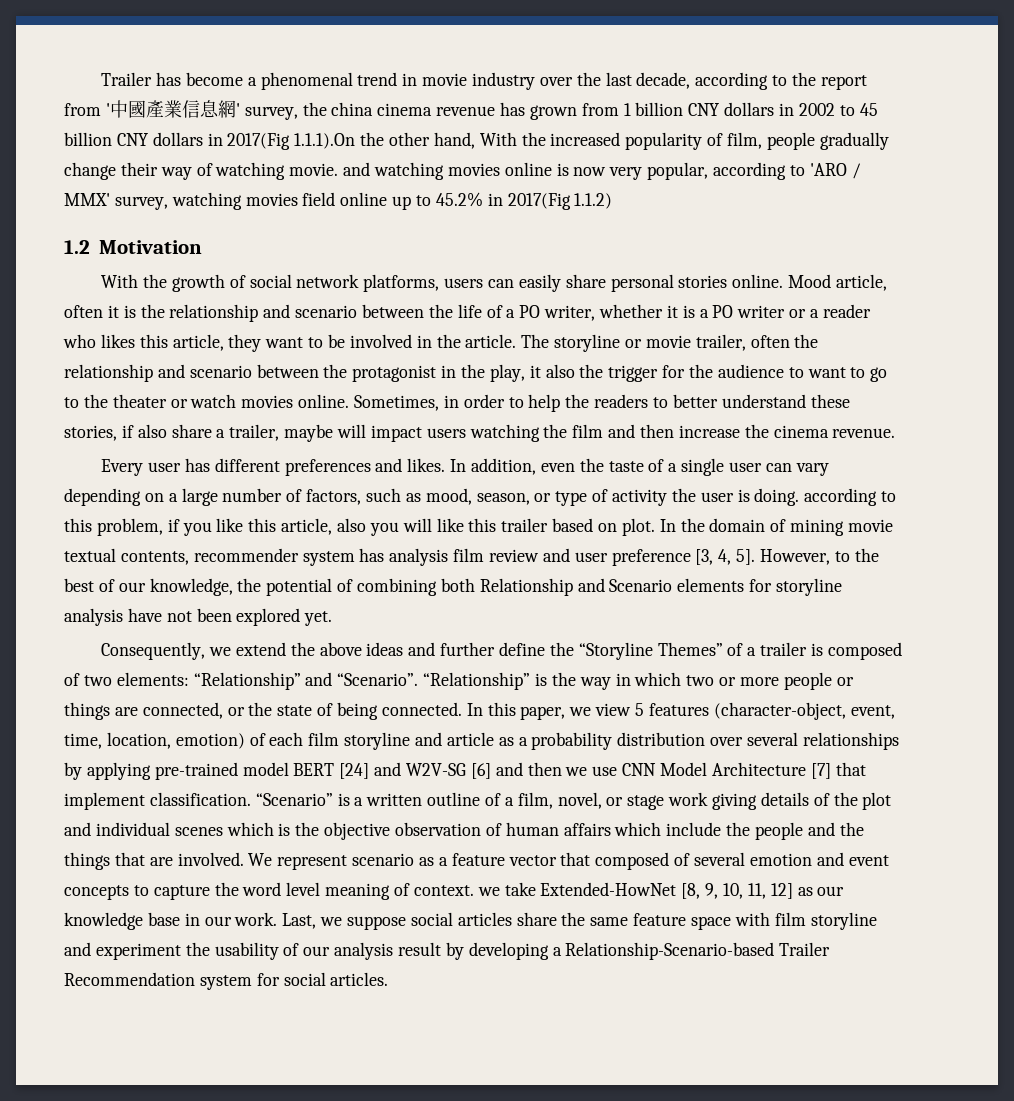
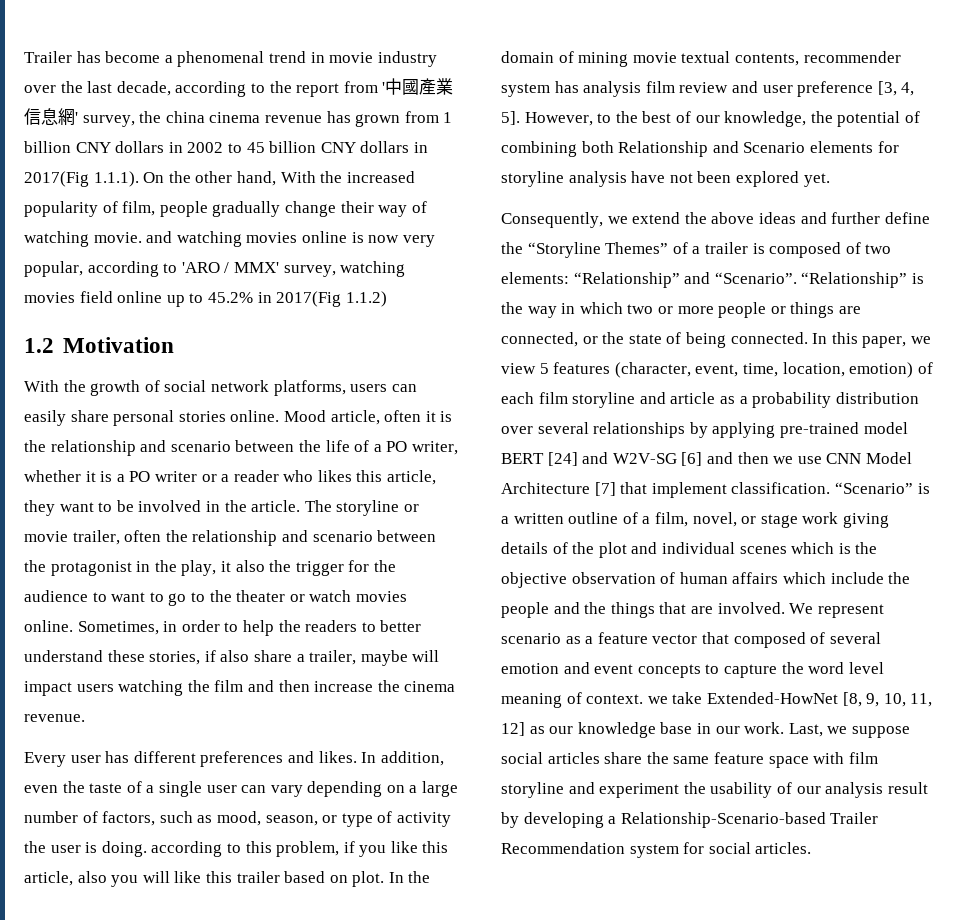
[294,133,356,149] 1.1.1).On -> [93,171,165,187] 1.1.1). On
[713,702,846,720] (character-object, -> [614,362,691,378] (character,

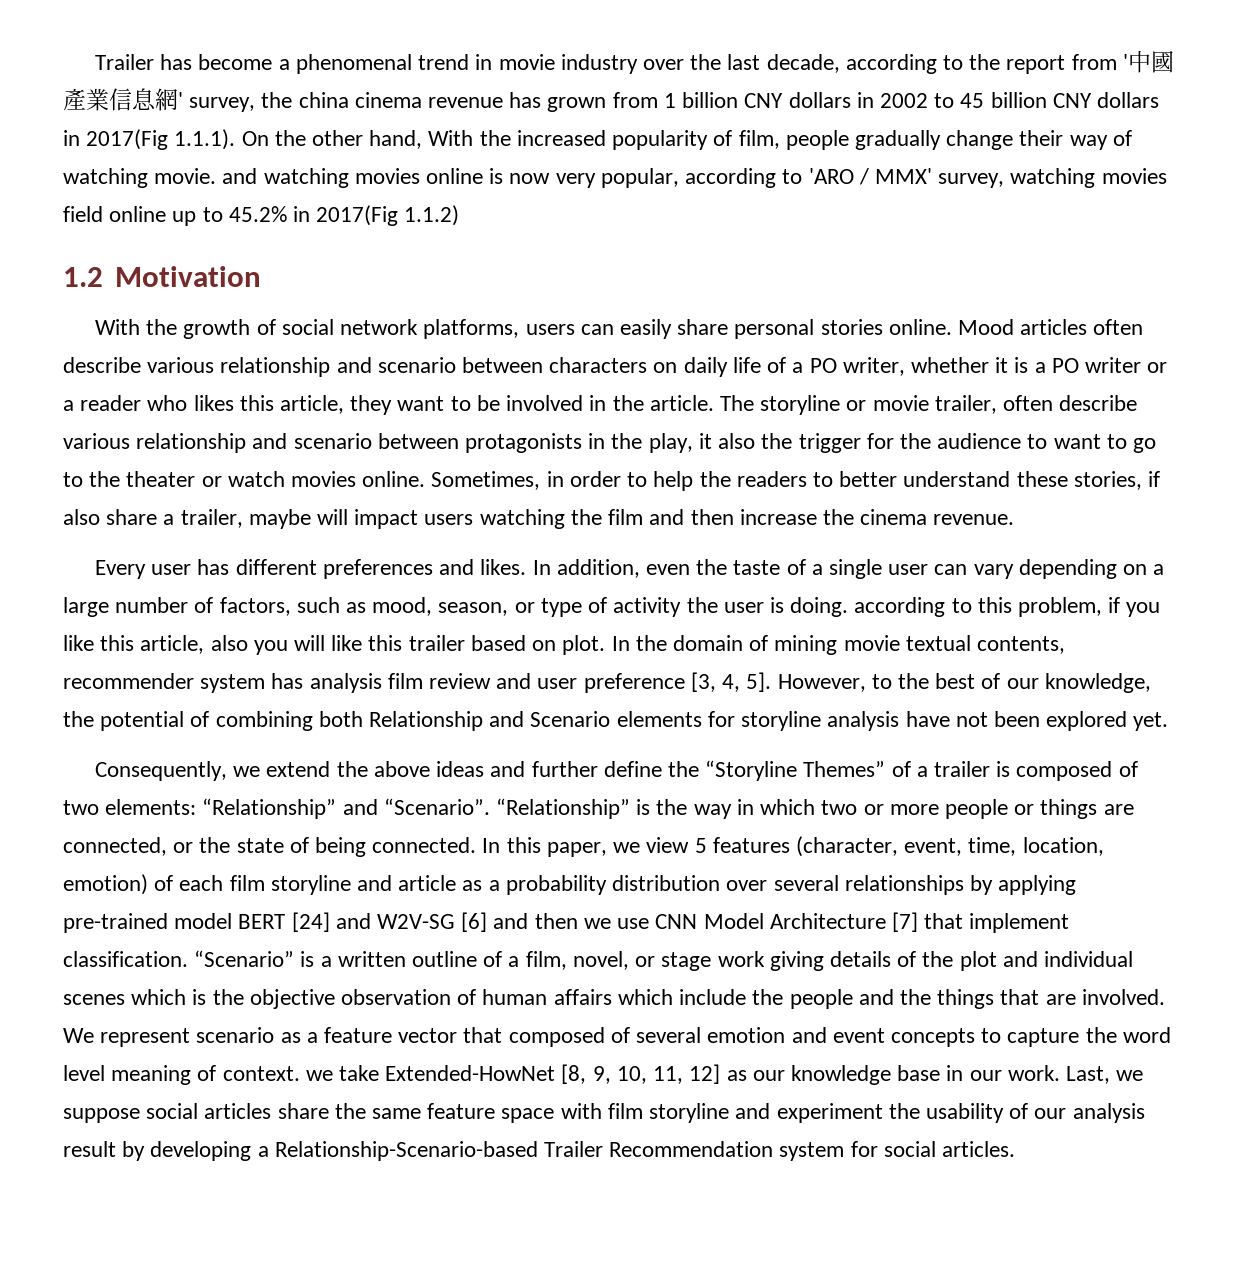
[330,410,453,425] [24,440,321,456] article, often it is the relationship and scenario between the -> [1020,319,1144,335] [63,357,728,377] articles often describe various relationship and scenario between characters on daily
[165,530,437,546] [24,560,132,576] the relationship and scenario between the protagonist -> [1059,395,1138,411] [63,433,583,453] describe various relationship and scenario between protagonists

